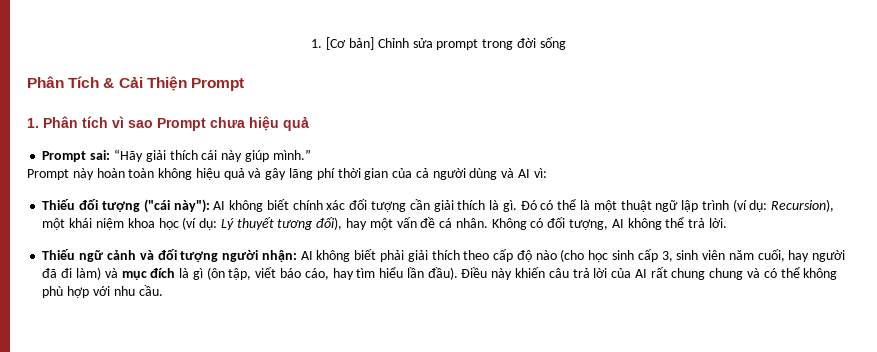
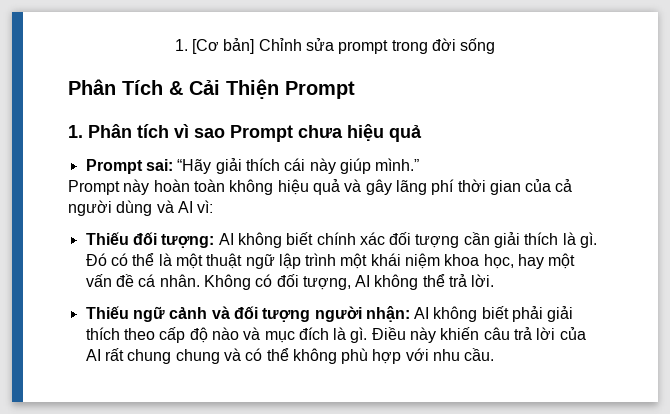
[101,199,210,213] tượng ("cái này"): -> [161,234,215,248] tượng:
[732,199,835,212] (ví dụ: Recursion), -> (337, 259) none
[158,217,343,230] học (ví dụ: Lý thuyết tương đối), -> [483,254,514,269] học,
[560,249,846,262] [42,267,458,280] (cho học sinh cấp 3, sinh viên năm cuối, hay người đã đi làm) và mục đích là gì (ôn tập, viết báo cáo, hay tìm hiểu lần đầu). -> [243,327,368,343] và mục đích là gì.

